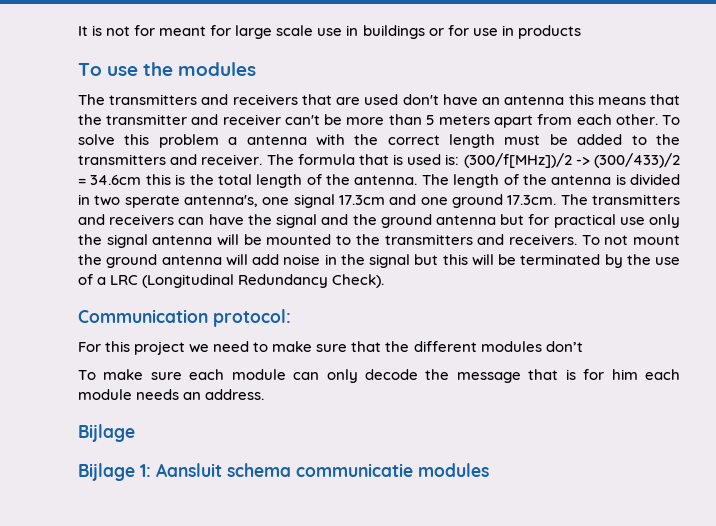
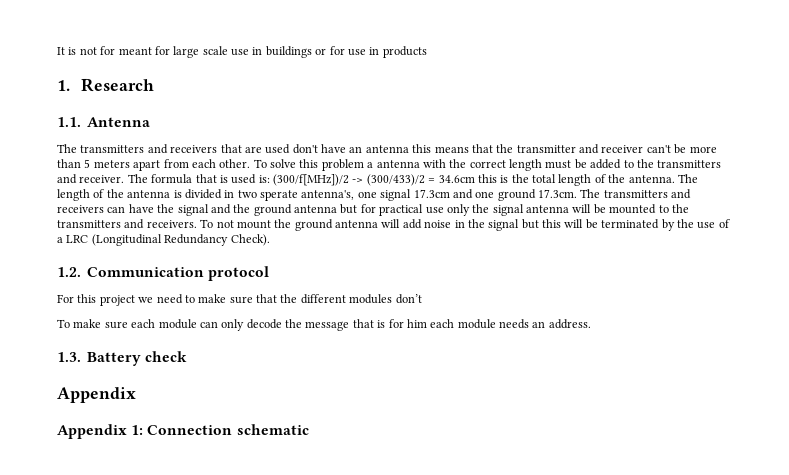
[78,62,257,76] To use the modules -> [57,78,154,92] [57,117,151,127] 1. Research // 1.1. Antenna
[78,309,291,327] Communication protocol: -> [57,266,270,281] 1.2. Communication protocol
[78,424,135,442] [78,463,489,481] Bijlage // Bijlage 1: Aansluit schema communicatie modules -> [57,351,188,366] [57,387,136,403] [57,424,309,439] 1.3. Battery check // Appendix // Appendix 1: Connection schematic

